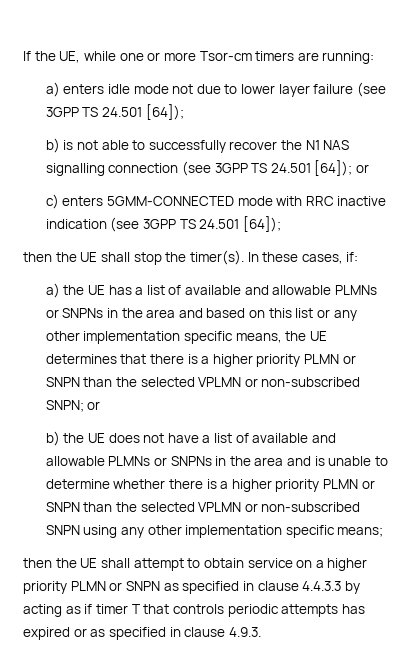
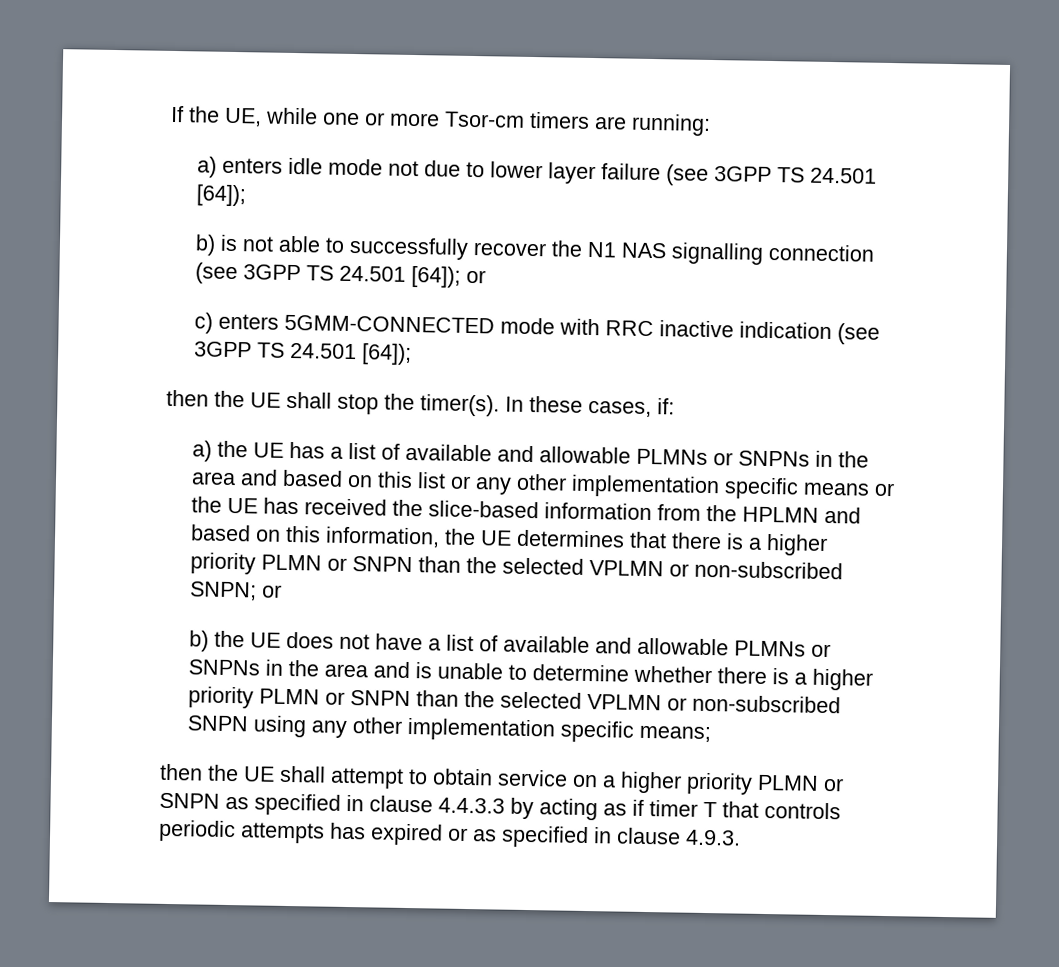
[235,333,282,343] means, -> [802,482,895,497] [190,496,861,524] [190,524,440,548] means or the UE has received the slice-based information from the HPLMN and based on this information,

